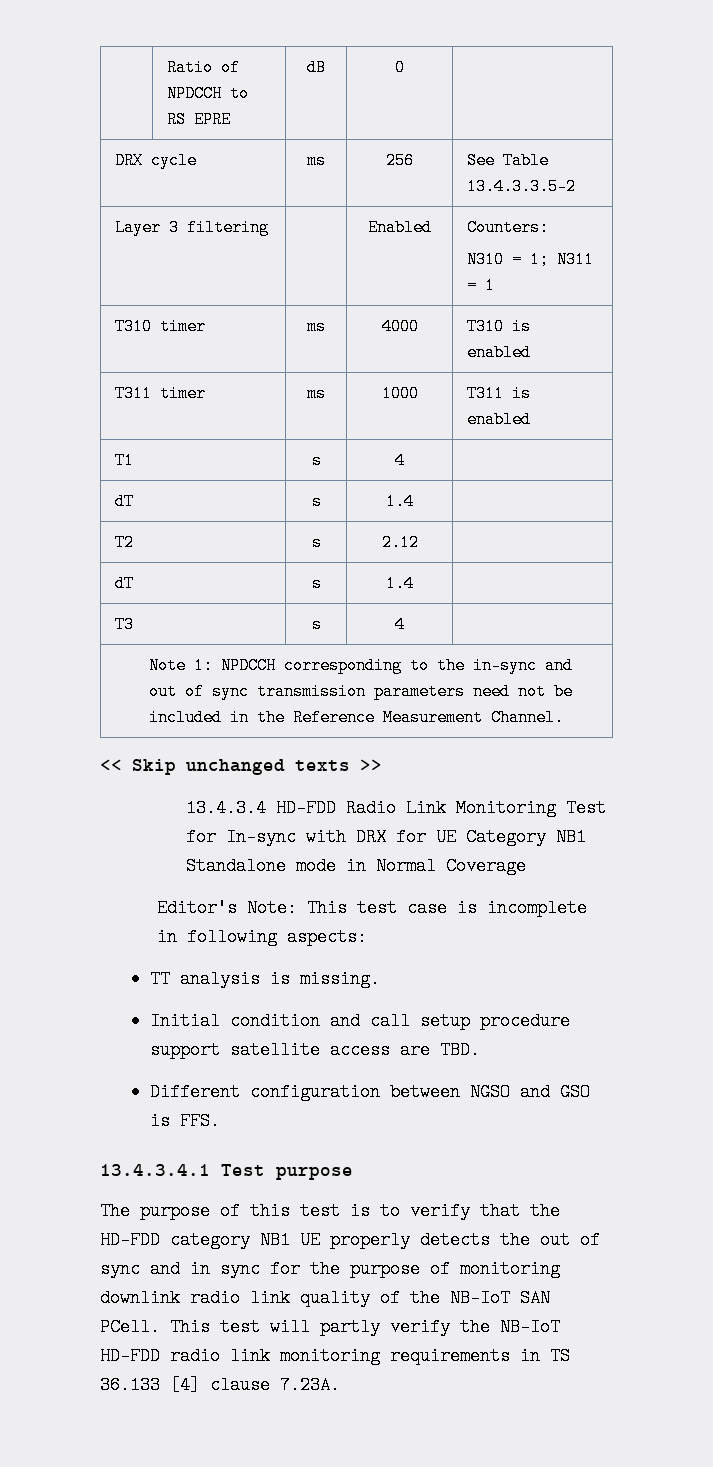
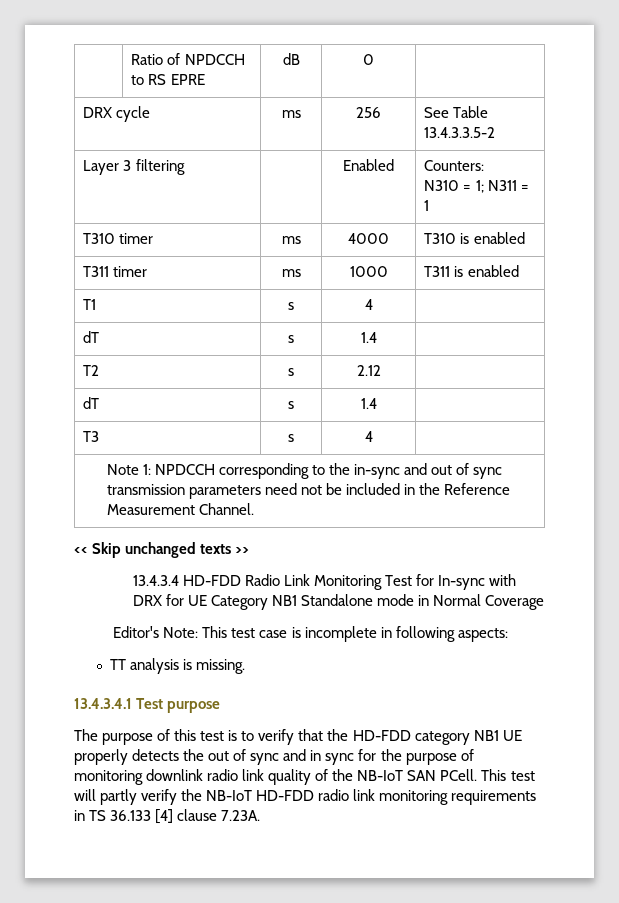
[149,1012,570,1030] [149,1041,480,1059] [149,1083,590,1101] [149,1112,220,1130] // Initial condition and call setup procedure support satellite access are TBD. // Different configuration between NGSO and GSO is FFS. -> (246, 666) none

